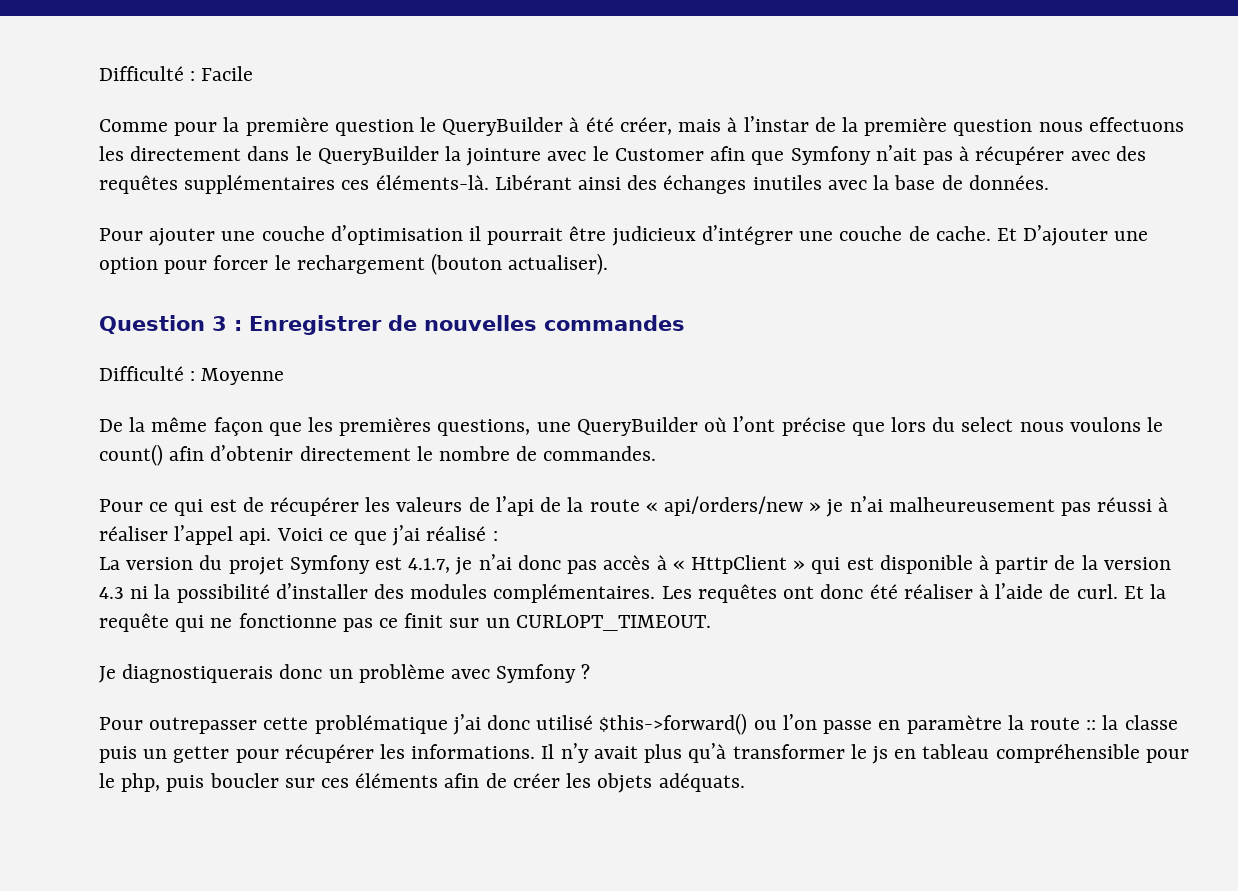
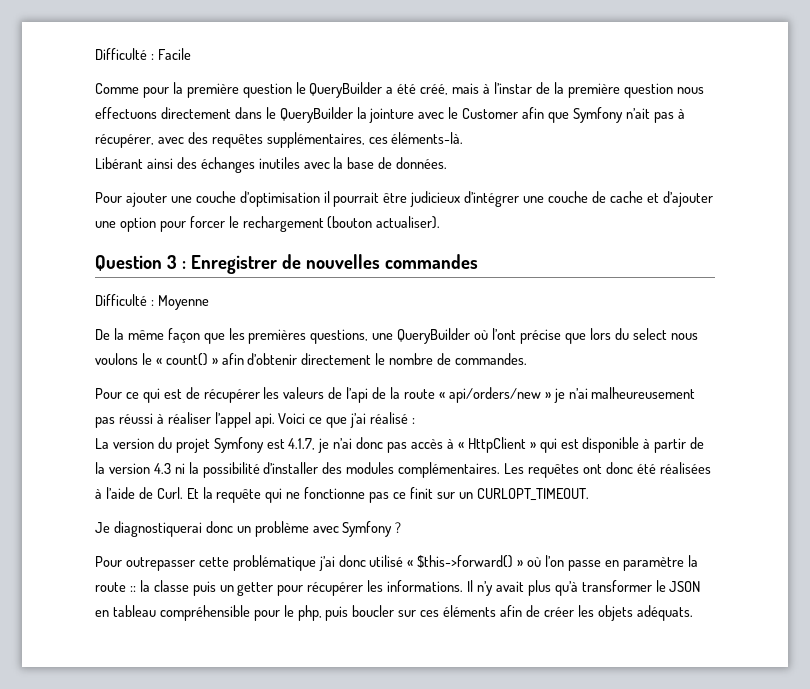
[569,117,672,135] à été créer, -> [386,84,449,95] a été créé,
[99,146,124,161] les -> (157, 113) none
[975,146,1065,165] récupérer -> [95,134,154,148] récupérer,
[184,175,336,194] supplémentaires -> [266,132,365,148] supplémentaires,
(489, 182) none -> (464, 138) //
[935,225,1109,246] cache. Et D’ajouter -> [609,191,713,207] cache et d’ajouter
[99,444,163,466] count() -> [155,353,218,366] « count() »
[903,584,973,599] réaliser -> [659,462,711,474] réalisées
[1076,584,1118,599] curl. -> [156,487,183,499] Curl.
[122,664,274,683] diagnostiquerais -> [113,521,202,537] diagnostiquerai
[599,713,777,735] $this->forward() ou -> [407,555,542,568] « $this->forward() » où
[871,746,888,764] js -> [669,581,701,592] JSON

